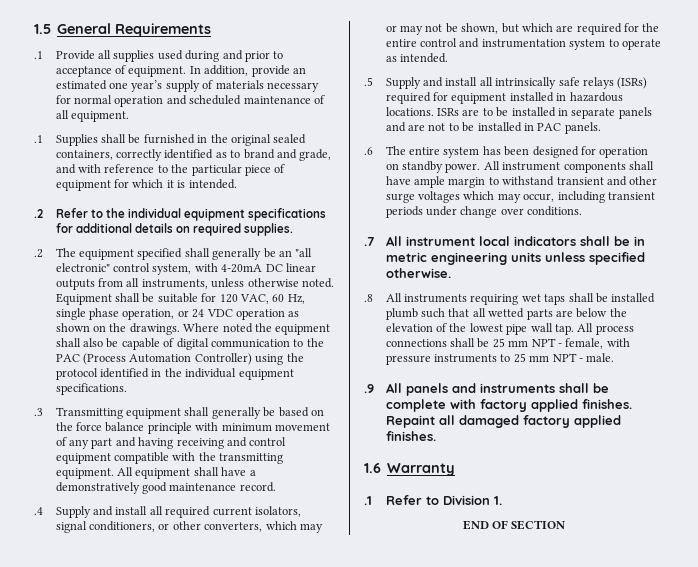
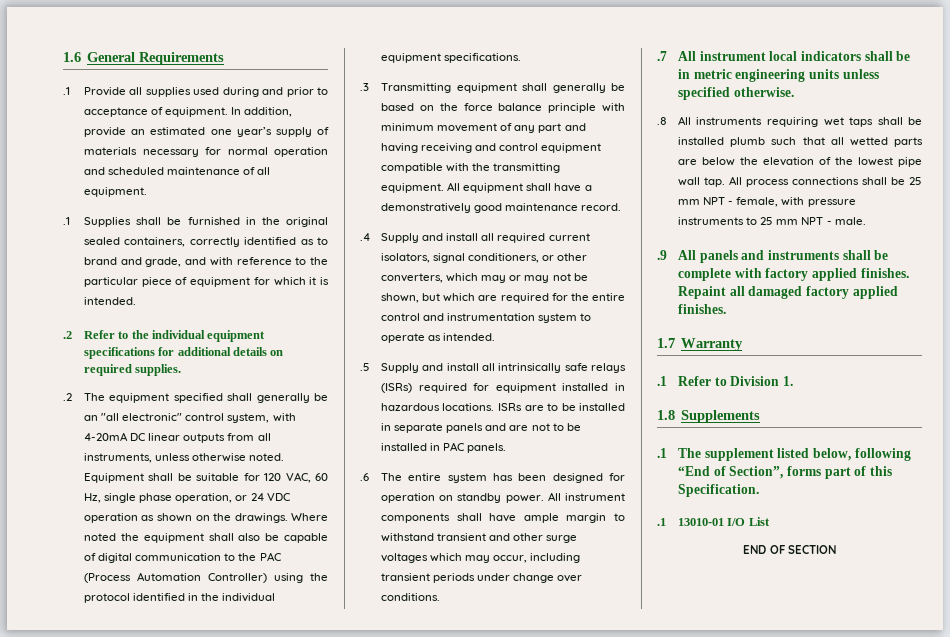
[34,24,51,34] 1.5 -> [63,52,81,62] 1.6
[364,463,381,473] 1.6 -> [657,338,675,348] 1.7
(502, 500) none -> [657,410,760,423] [657,448,911,461] [677,466,892,479] [677,484,759,497] [657,517,770,526] // 1.8 Supplements // .1 The supplement listed below, following “End of Section”, forms part of this Specification. // .1 13010-01 I/O List

